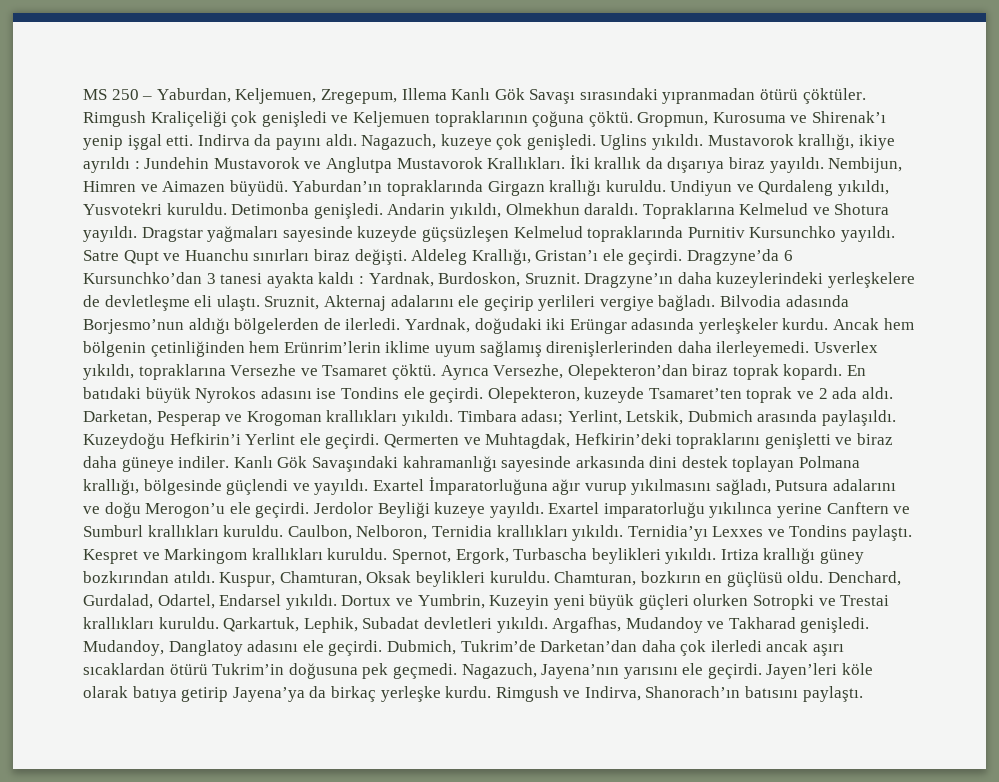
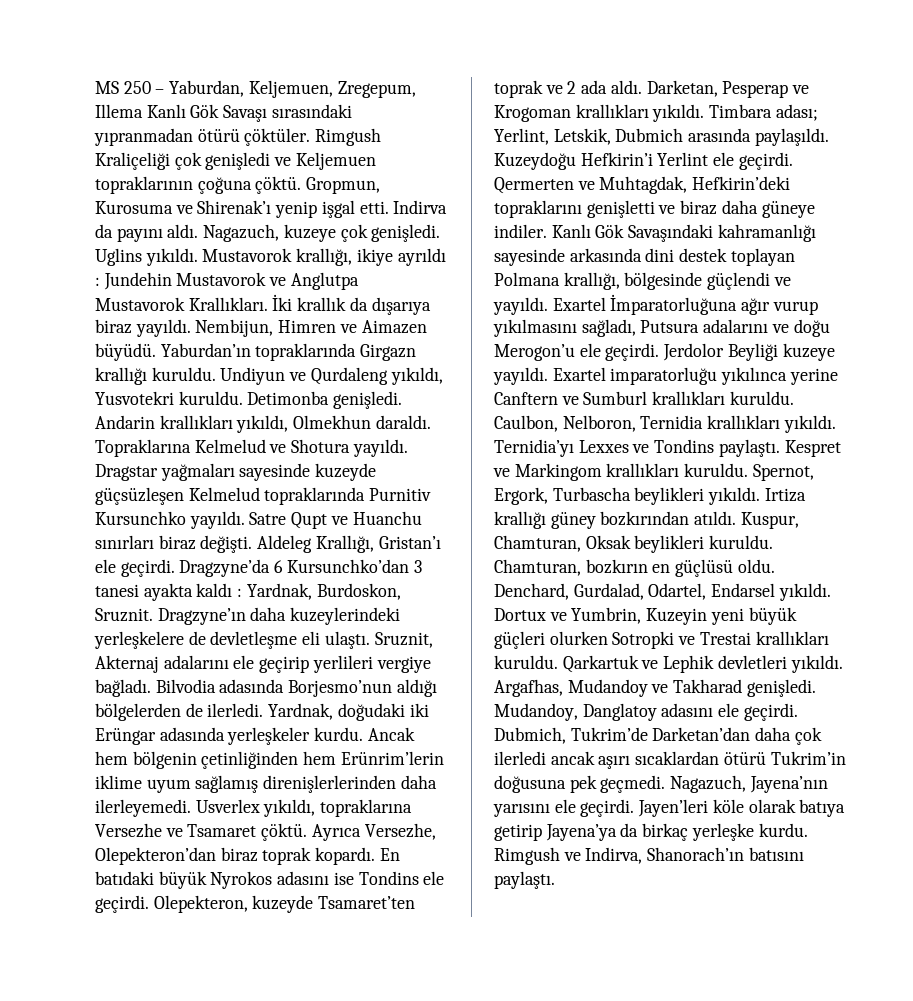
(446, 209) none -> [159,415,233,429] krallıkları
[223,617,420,633] Qarkartuk, Lephik, Subadat -> [562,655,715,673] Qarkartuk ve Lephik

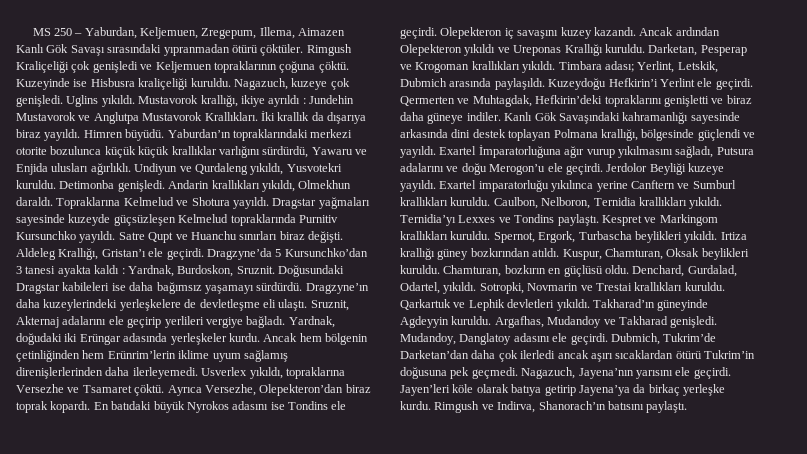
[95,104,143,118] Illema -> [259,27,346,39] Illema, Aimazen
[306,177,381,194] [95,200,448,218] [95,224,199,242] Gropmun, Kurosuma ve Shirenak’ı yenip işgal etti. Indirva da payını aldı. -> [16,78,231,90] Kuzeyinde ise Hisbusra kraliçeliği kuruldu.
[195,319,427,337] [95,343,417,361] [95,367,216,385] Nembijun, Himren ve Aimazen büyüdü. Yaburdan’ın topraklarında Girgazn krallığı kuruldu. -> [83,129,353,141] [16,146,367,158] [16,163,131,175] Himren büyüdü. Yaburdan’ın topraklarındaki merkezi otorite bozulunca küçük küçük krallıklar varlığını sürdürdü, Yawaru ve Enjida ulusları ağırlıklı.
[274,560,284,573] 6 -> [275,249,282,257] 5
(153, 615) none -> [278,265,344,277] [16,282,303,294] Doğusundaki Dragstar kabileleri ise daha bağımsız yaşamayı sürdürdü.
[155,679,437,697] [95,703,264,721] Bilvodia adasında Borjesmo’nun aldığı bölgelerden de ilerledi. -> (286, 322) none
[153,895,416,913] [494,80,642,98] Olepekteron, kuzeyde Tsamaret’ten toprak ve 2 ada aldı. -> [440,27,720,39] [400,44,645,56] Olepekteron iç savaşını kuzey kazandı. Ancak ardından Olepekteron yıkıldı ve Ureponas Krallığı kuruldu.
[711,583,831,601] [494,607,797,625] [494,631,675,649] Endarsel yıkıldı. Dortux ve Yumbrin, Kuzeyin yeni büyük güçleri olurken Sotropki -> [443,282,579,294] yıkıldı. Sotropki, Novmarin
(843, 664) none -> [592,299,709,311] [400,316,492,328] Takharad’ın güneyinde Agdeyyin kuruldu.

